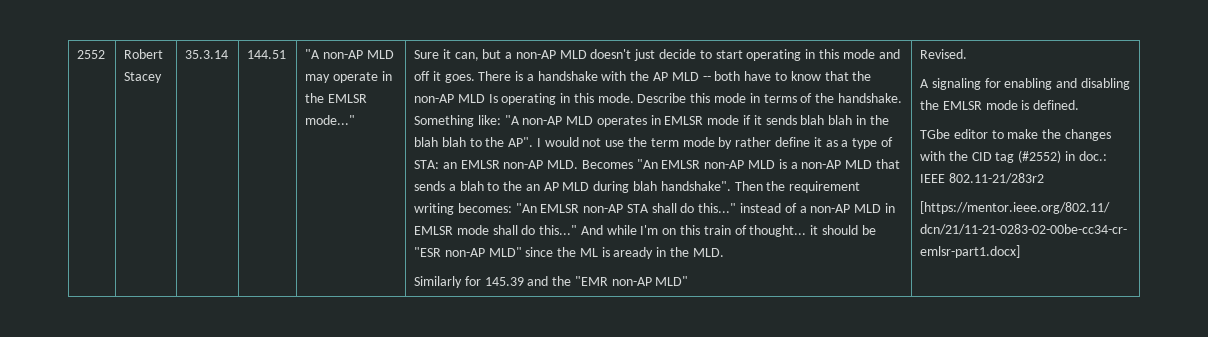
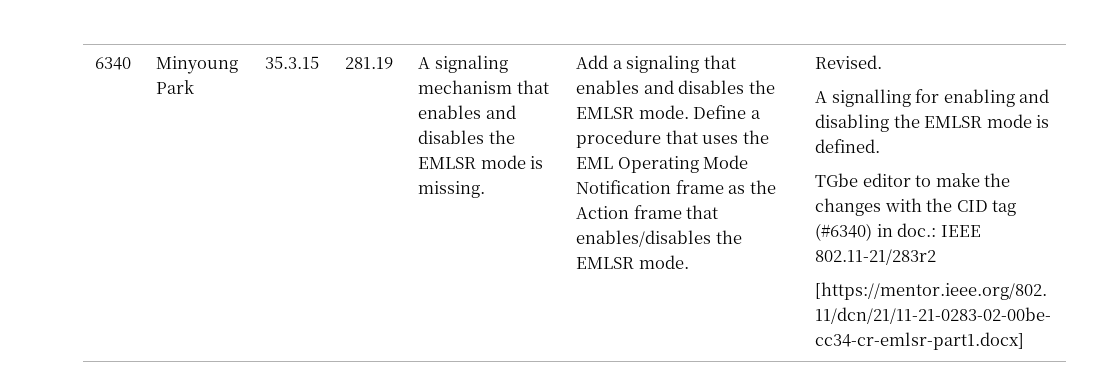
[77,50,106,59] [124,49,164,59] [124,72,163,83] [185,50,229,59] [247,50,287,59] [305,49,394,59] [305,71,392,83] [305,93,367,103] [305,115,356,125] [414,49,900,61] [414,71,872,83] [414,93,902,105] [414,115,889,127] [414,137,893,149] [414,159,900,169] [414,181,861,193] [414,203,895,215] [414,225,876,237] [414,247,724,259] [414,276,689,288] 2552 | Robert Stacey | 35.3.14 | 144.51 | "A non-AP MLD may operate in the EMLSR mode..." | Sure it can, but a non-AP MLD doesn't just decide to start operating in this mode and off it goes. There is a handshake with the AP MLD -- both have to know that the non-AP MLD Is operating in this mode. Describe this mode in terms of the handshake. Something like: "A non-AP MLD operates in EMLSR mode if it sends blah blah in the blah blah to the AP". I would not use the term mode by rather define it as a type of STA: an EMLSR non-AP MLD. Becomes "An EMLSR non-AP MLD is a non-AP MLD that sends a blah to the an AP MLD during blah handshake". Then the requirement writing becomes: "An EMLSR non-AP STA shall do this..." instead of a non-AP MLD in EMLSR mode shall do this..." And while I'm on this train of thought... it should be "ESR non-AP MLD" since the ML is aready in the MLD. // Similarly for 145.39 and the "EMR non-AP MLD" -> [95,57,132,70] [156,56,239,74] [156,80,195,94] [265,56,320,69] [345,57,394,69] [418,55,508,73] [418,80,549,94] [418,105,516,119] [418,130,515,144] [418,155,544,169] [418,181,486,198] [576,55,736,73] [576,80,775,94] [576,105,761,119] [576,130,769,148] [576,155,749,173] [576,180,776,194] [576,205,719,219] [576,230,742,247] [576,255,689,269] 6340 | Minyoung Park | 35.3.15 | 281.19 | A signaling mechanism that enables and disables the EMLSR mode is missing. | Add a signaling that enables and disables the EMLSR mode. Define a procedure that uses the EML Operating Mode Notification frame as the Action frame that enables/disables the EMLSR mode.
[931,78,981,90] signaling -> [831,89,911,107] signalling
[1018,150,1062,163] (#2552) -> [815,223,873,241] (#6340)

